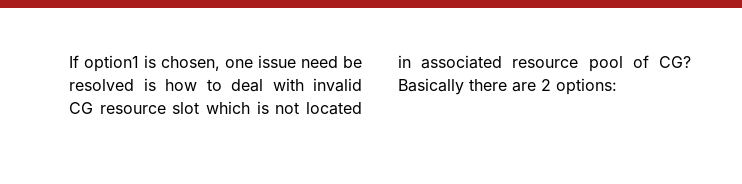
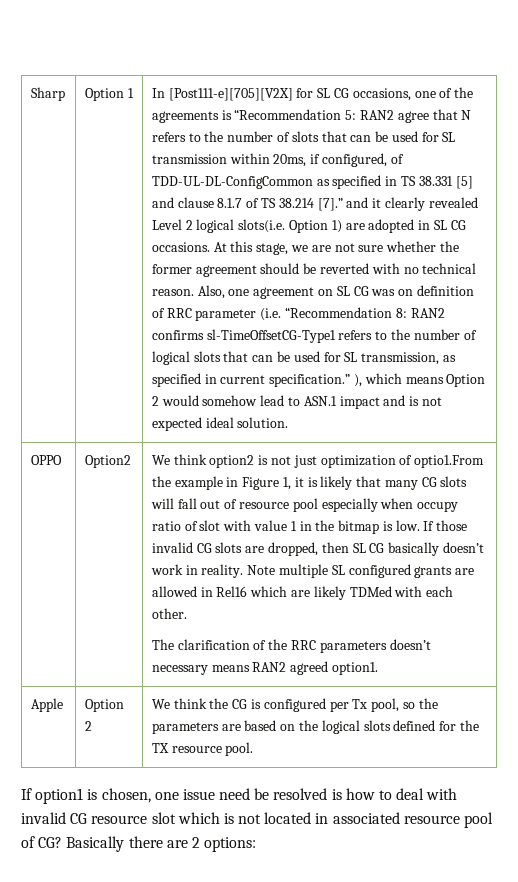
(69, 61) none -> [30,87,65,101] [84,88,134,101] [151,87,474,101] [151,109,472,123] [151,131,456,142] [151,153,404,167] [151,175,473,189] [151,197,478,211] [151,219,466,233] [151,241,459,255] [151,263,477,277] [151,285,474,299] [151,307,445,321] [151,329,477,343] [151,351,456,365] [151,373,486,387] [151,395,442,409] [151,417,289,431] [30,455,62,465] [84,455,131,468] [151,454,485,468] [151,476,468,490] [150,498,459,512] [151,520,468,534] [151,542,484,556] [150,564,475,578] [151,586,454,600] [151,608,187,619] [151,639,431,653] [151,661,378,675] [30,698,63,712] [84,699,124,712] [84,721,92,731] [151,698,438,712] [151,720,479,734] [151,742,254,756] Sharp | Option 1 | In [Post111-e][705][V2X] for SL CG occasions, one of the agreements is “Recommendation 5: RAN2 agree that N refers to the number of slots that can be used for SL transmission within 20ms, if configured, of TDD-UL-DL-ConfigCommon as specified in TS 38.331 [5] and clause 8.1.7 of TS 38.214 [7].” and it clearly revealed Level 2 logical slots(i.e. Option 1) are adopted in SL CG occasions. At this stage, we are not sure whether the former agreement should be reverted with no technical reason. Also, one agreement on SL CG was on definition of RRC parameter (i.e. “Recommendation 8: RAN2 confirms sl-TimeOffsetCG-Type1 refers to the number of logical slots that can be used for SL transmission, as specified in current specification.” ), which means Option 2 would somehow lead to ASN.1 impact and is not expected ideal solution. // OPPO | Option2 | We think option2 is not just optimization of optio1.From the example in Figure 1, it is likely that many CG slots will fall out of resource pool especially when occupy ratio of slot with value 1 in the bitmap is low. If those invalid CG slots are dropped, then SL CG basically doesn’t work in reality. Note multiple SL configured grants are allowed in Rel16 which are likely TDMed with each other. // The clarification of the RRC parameters doesn’t necessary means RAN2 agreed option1. // Apple | Option 2 | We think the CG is configured per Tx pool, so the parameters are based on the logical slots defined for the TX resource pool. //

